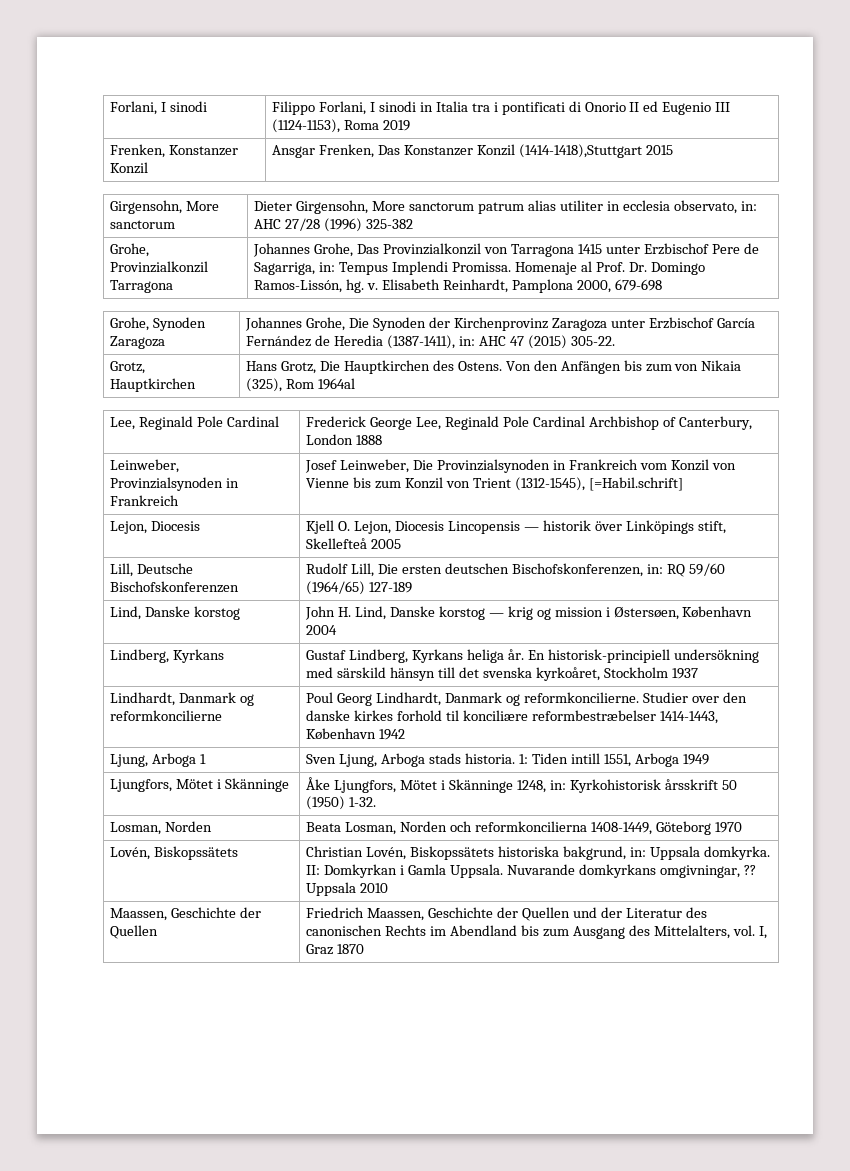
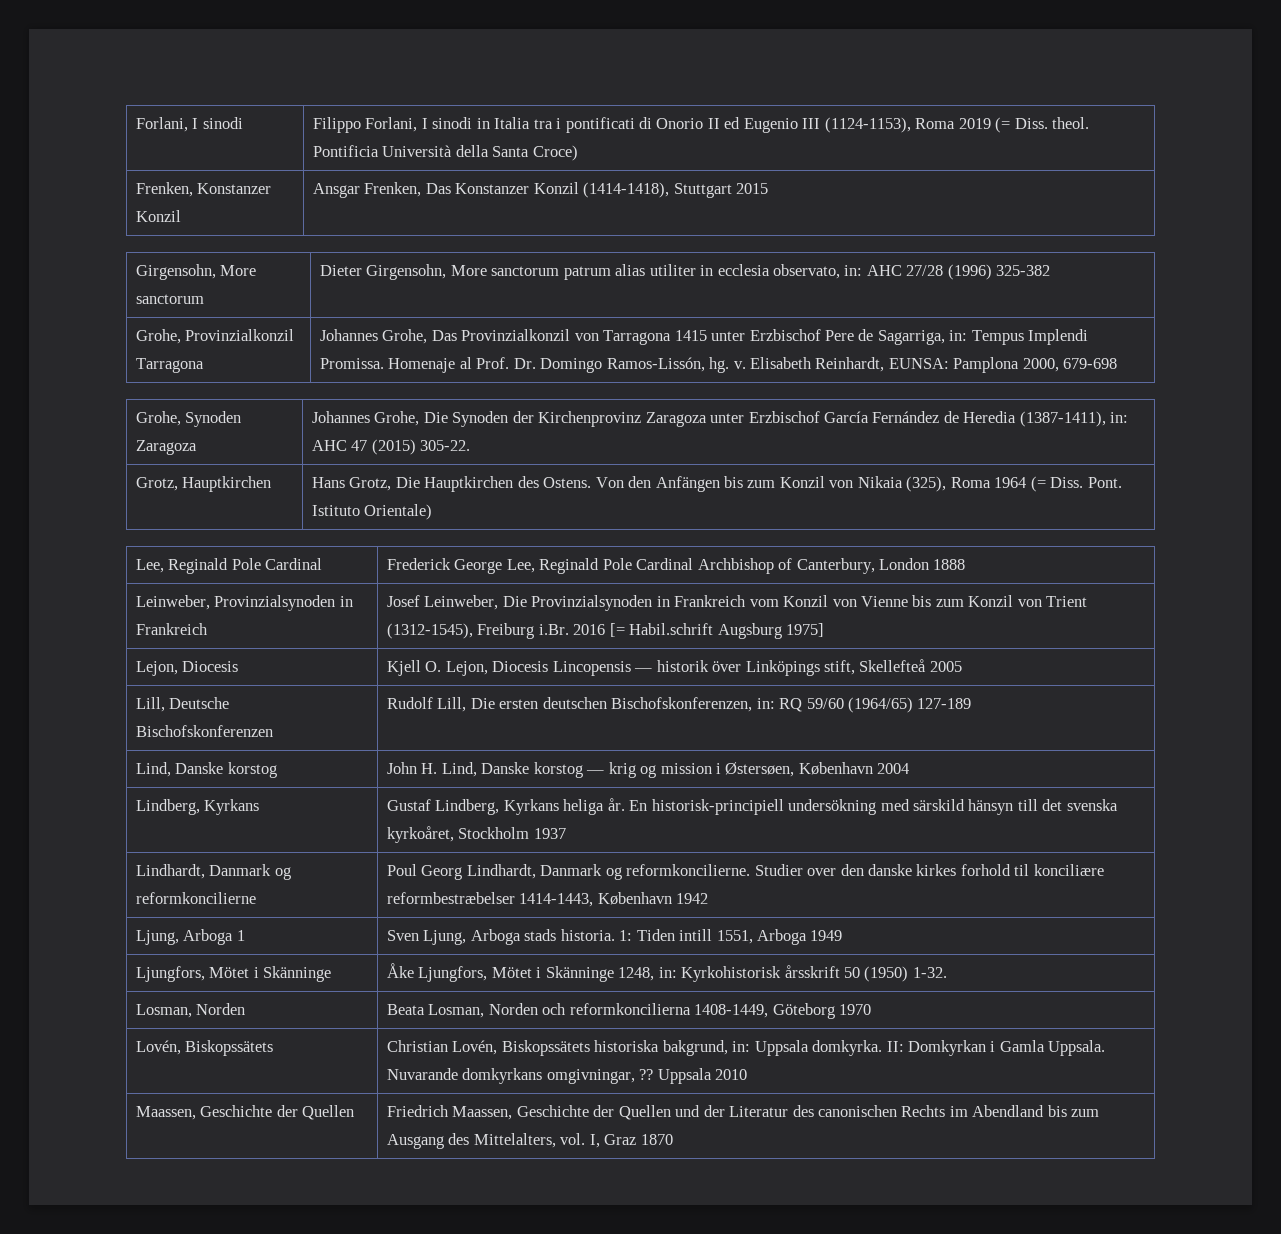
(411, 125) none -> [995,117,1089,133] [312,145,578,161] (= Diss. theol. Pontificia Università della Santa Croce)
[518,144,642,158] (1414-1418),Stuttgart -> [583,182,732,198] (1414-1418), Stuttgart
(509, 286) none -> [888,358,949,369] EUNSA:
(672, 368) none -> [779,476,825,488] Konzil
[286,378,356,390] Rom 1964al -> [950,476,1122,492] [311,504,433,520] Roma 1964 (= Diss. Pont. Istituto Orientale)
[588,477,683,491] [=Habil.schrift] -> [477,623,825,639] Freiburg i.Br. 2016 [= Habil.schrift Augsburg 1975]

